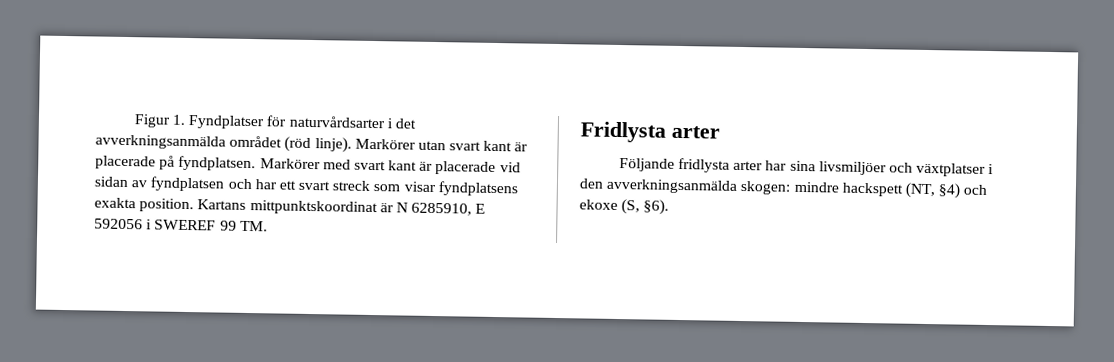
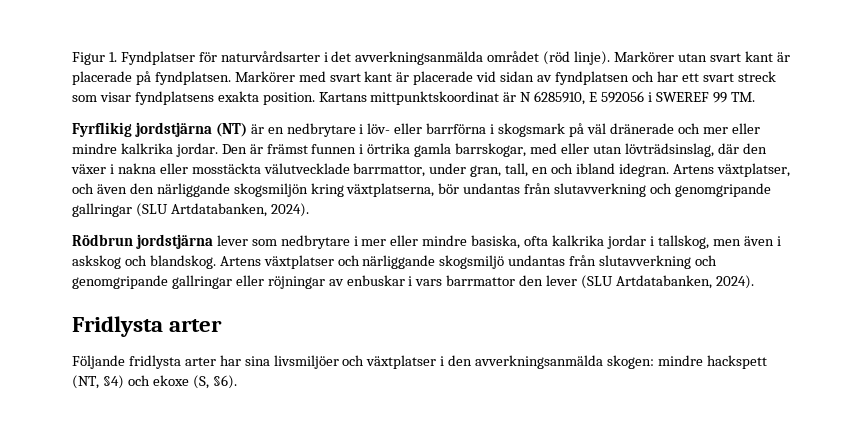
(268, 226) none -> [72,122,760,137] [72,143,767,157] [71,163,790,177] [72,183,771,197] [72,203,309,217] [72,234,781,249] [72,255,718,269] [72,275,754,289] // Fyrflikig jordstjärna (NT) är en nedbrytare i löv- eller barrförna i skogsmark på väl dränerade och mer eller mindre kalkrika jordar. Den är främst funnen i örtrika gamla barrskogar, med eller utan lövträdsinslag, där den växer i nakna eller mosstäckta välutvecklade barrmattor, under gran, tall, en och ibland idegran. Artens växtplatser, och även den närliggande skogsmiljön kring växtplatserna, bör undantas från slutavverkning och genomgripande gallringar (SLU Artdatabanken, 2024). // Rödbrun jordstjärna lever som nedbrytare i mer eller mindre basiska, ofta kalkrika jordar i tallskog, men även i askskog och blandskog. Artens växtplatser och närliggande skogsmiljö undantas från slutavverkning och genomgripande gallringar eller röjningar av enbuskar i vars barrmattor den lever (SLU Artdatabanken, 2024).

